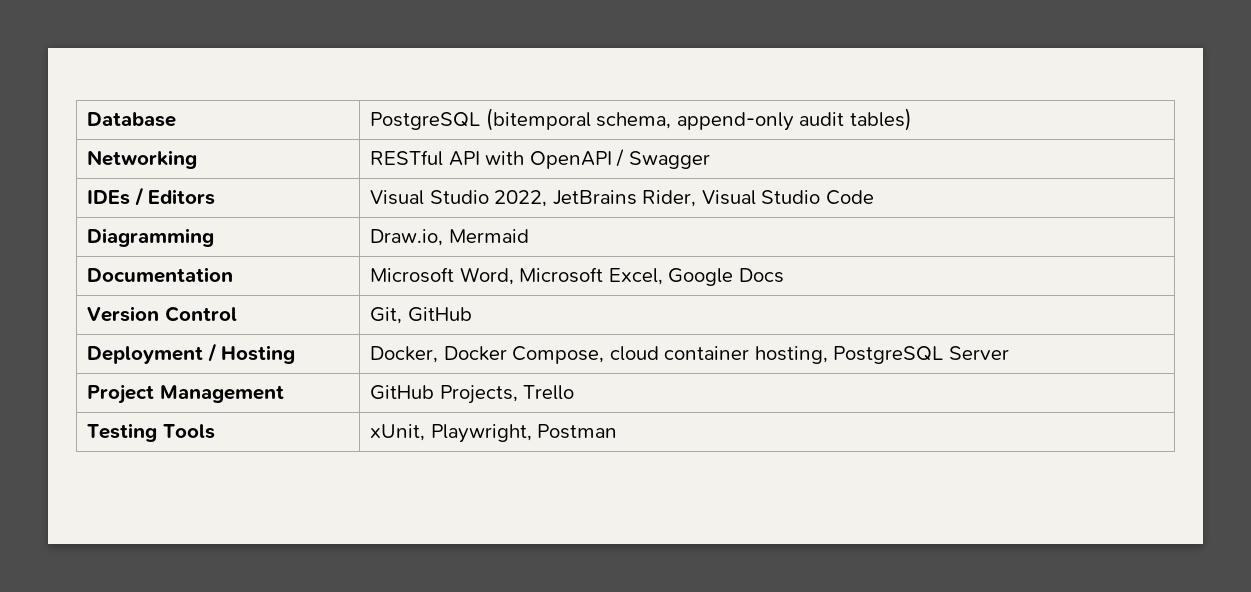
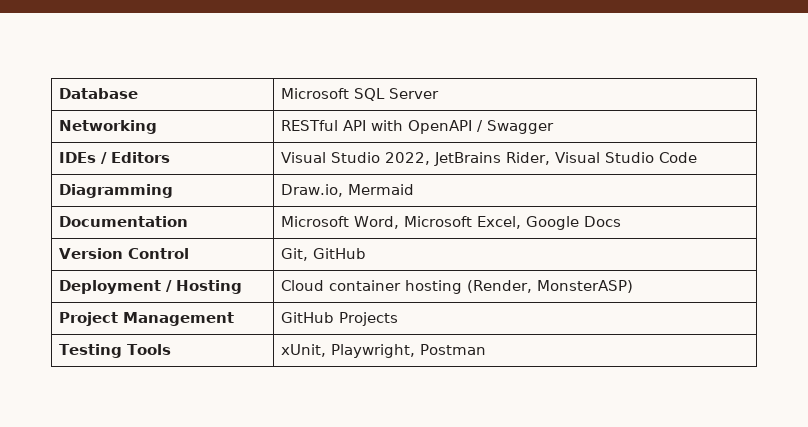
[370,108,912,131] PostgreSQL (bitemporal schema, append-only audit tables) -> [281,88,440,101] Microsoft SQL Server
[370,346,1009,364] Docker, Docker Compose, cloud container hosting, PostgreSQL Server -> [281,280,634,294] Cloud container hosting (Render, MonsterASP)
[439,385,575,404] Projects, Trello -> [339,312,399,326] Projects

